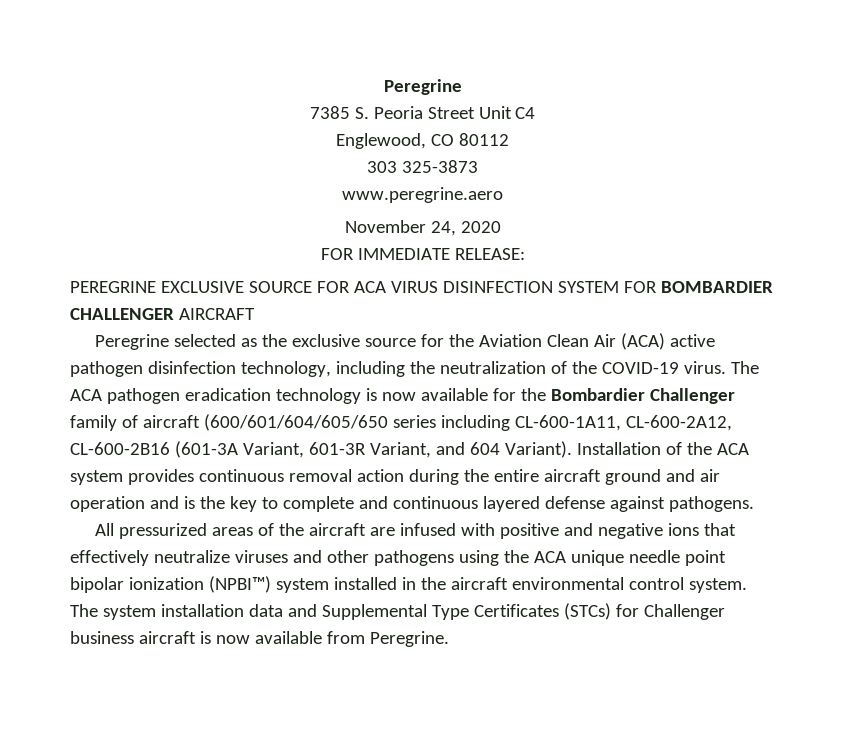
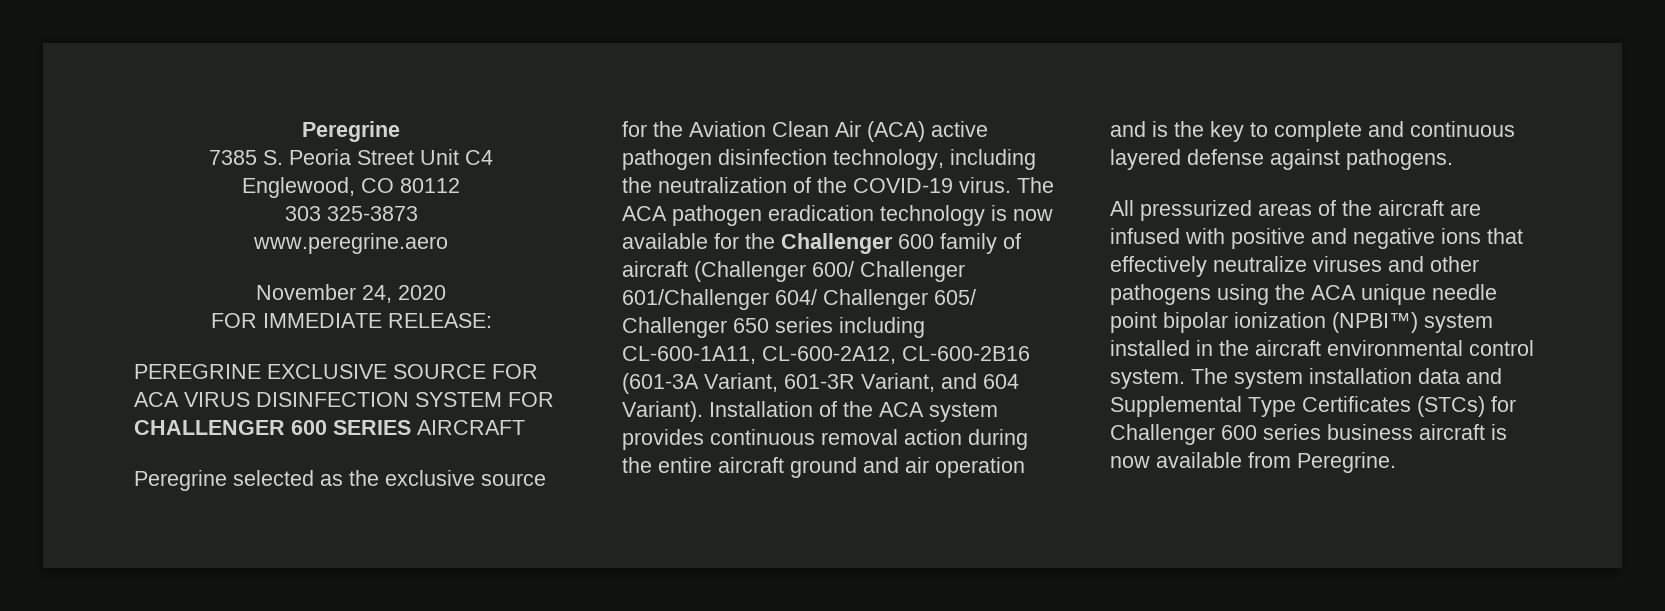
[660,281,773,293] [70,308,174,320] BOMBARDIER CHALLENGER -> [134,420,411,435] CHALLENGER 600 SERIES
[550,388,735,404] Bombardier Challenger -> [781,233,934,254] Challenger 600
[203,414,388,431] (600/601/604/605/650 -> [694,261,965,282] [622,289,976,310] [622,317,769,338] (Challenger 600/ Challenger 601/Challenger 604/ Challenger 605/ Challenger 650
(725, 612) none -> [1221,424,1321,440] 600 series

